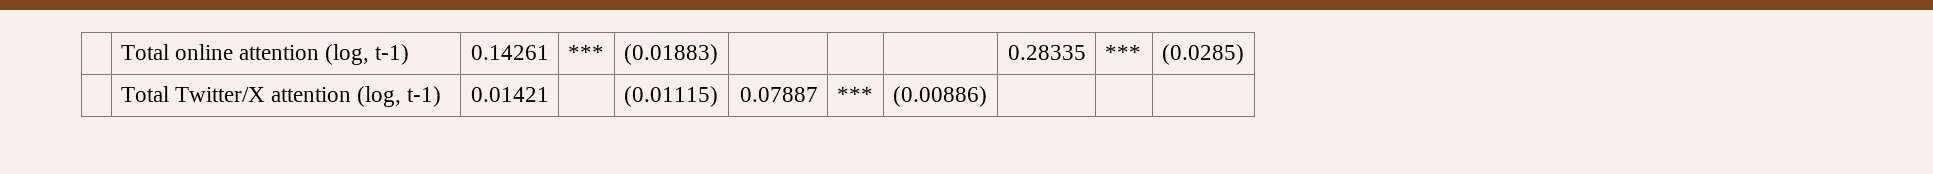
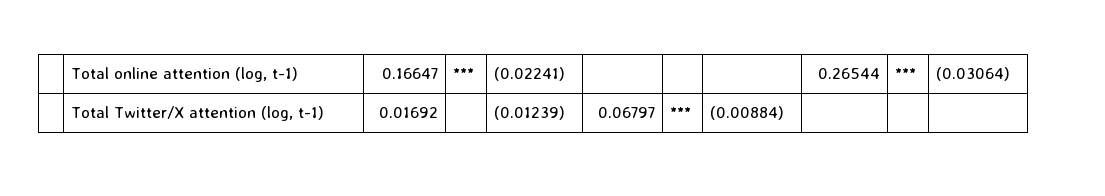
[471,45,550,60] [567,45,604,60] [623,44,718,65] [1008,45,1087,60] [1104,45,1141,60] [1161,44,1244,65] 0.14261 | *** | (0.01883) | | | | 0.28335 | *** | (0.0285) -> [382,68,439,79] [452,68,474,79] [493,67,565,81] [818,68,881,79] [894,68,916,79] [935,67,1010,81] 0.16647 | *** | (0.02241) | | | | 0.26544 | *** | (0.03064)
[471,87,550,102] [623,86,718,107] [740,87,819,102] [836,87,873,102] [892,86,987,107] 0.01421 | | (0.01115) | 0.07887 | *** | (0.00886) -> [379,107,439,118] [493,106,565,120] [598,107,656,118] [669,107,691,118] [709,106,784,120] 0.01692 | | (0.01239) | 0.06797 | *** | (0.00884)

